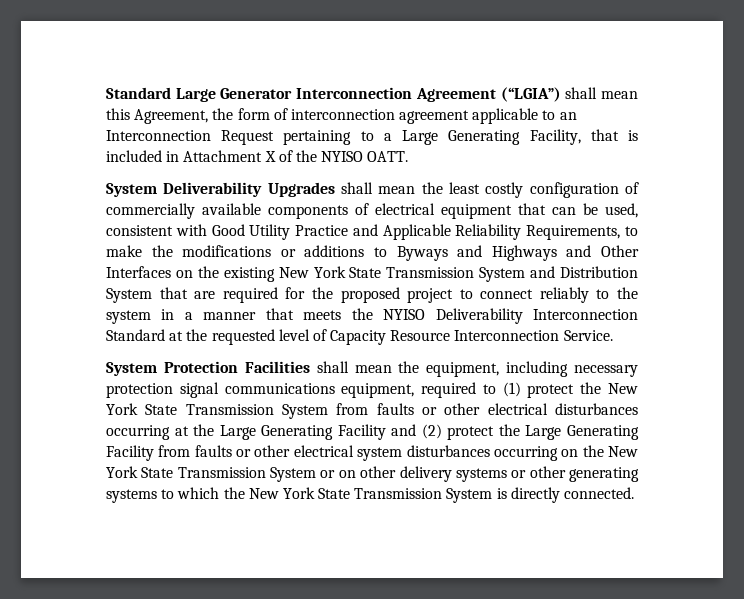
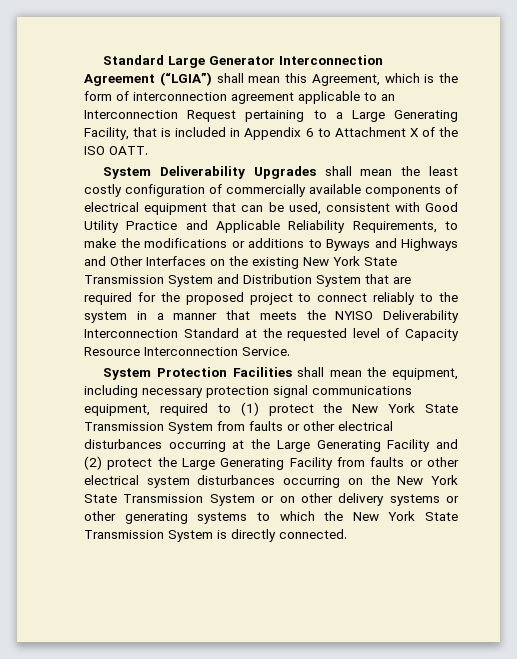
(209, 116) none -> [384,73,435,83] which is
(180, 156) none -> [244,127,331,140] Appendix 6 to
[321,151,364,162] NYISO -> [84,146,105,155] ISO

